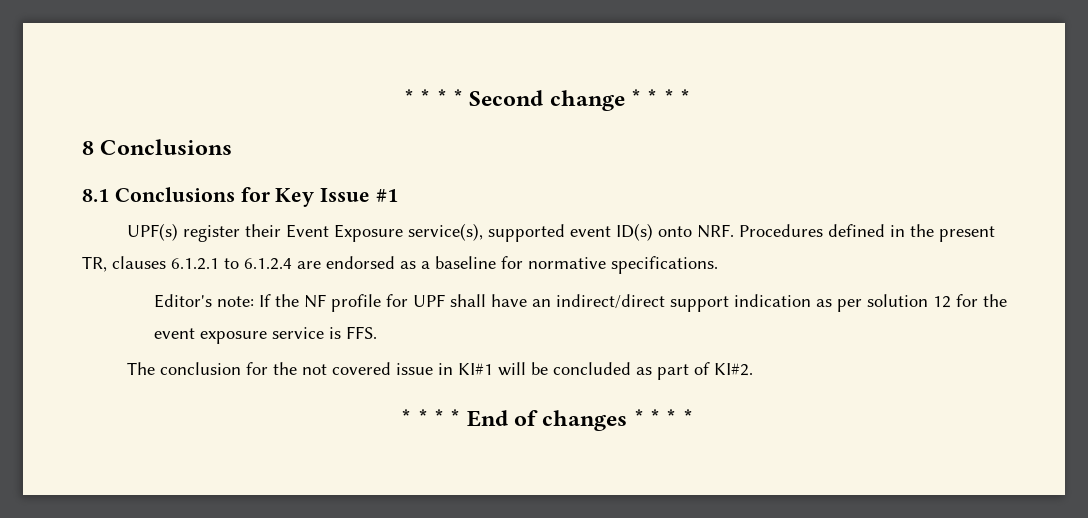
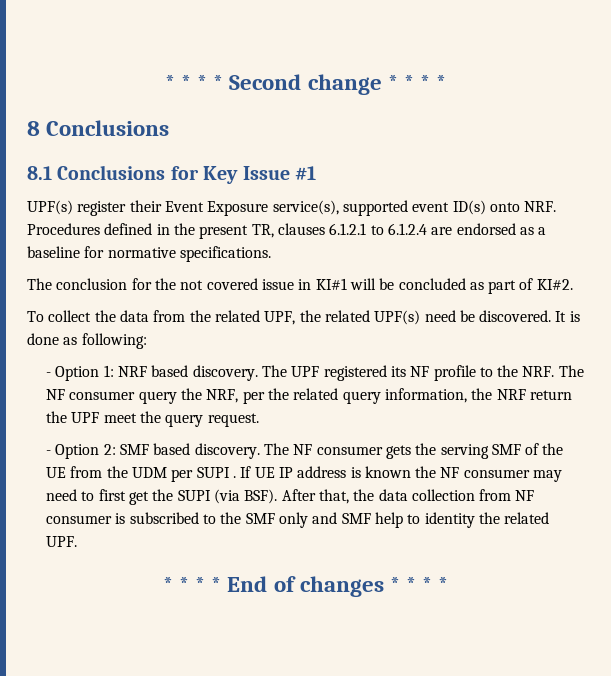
[153,294,1007,312] [153,326,377,344] // Editor's note: If the NF profile for UPF shall have an indirect/direct support indication as per solution 12 for the event exposure service is FFS. -> (271, 254) none
(754, 369) none -> [27,310,580,325] [27,333,147,349] [46,365,584,381] [46,388,572,404] [46,411,259,427] [46,443,564,459] [46,466,563,482] [46,489,535,505] [46,512,550,528] [46,536,78,547] // To collect the data from the related UPF, the related UPF(s) need be discovered. It is done as following: // - Option 1: NRF based discovery. The UPF registered its NF profile to the NRF. The NF consumer query the NRF, per the related query information, the NRF return the UPF meet the query request. // - Option 2: SMF based discovery. The NF consumer gets the serving SMF of the UE from the UDM per SUPI . If UE IP address is known the NF consumer may need to first get the SUPI (via BSF). After that, the data collection from NF consumer is subscribed to the SMF only and SMF help to identity the related UPF.

